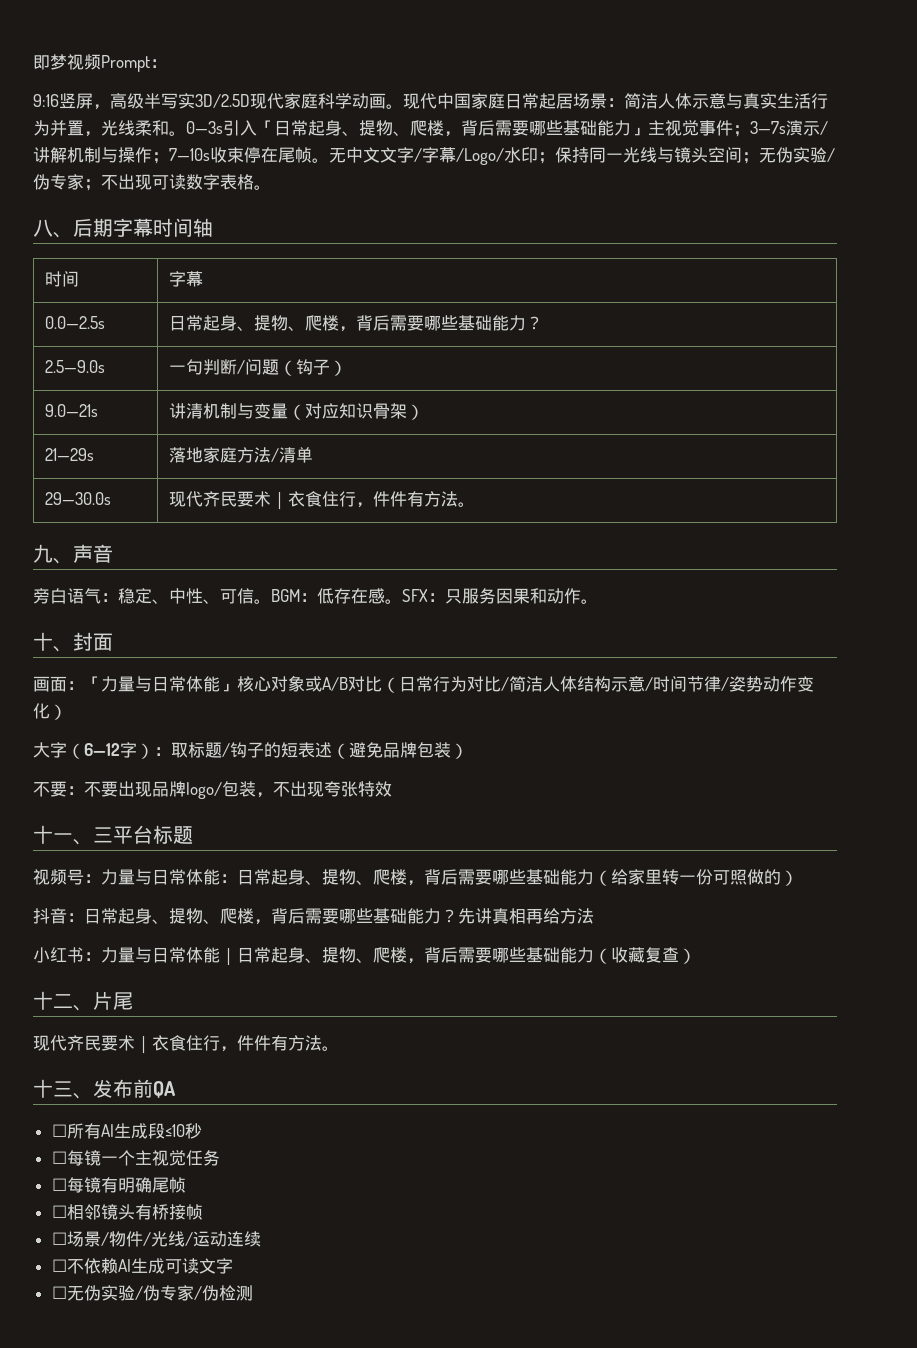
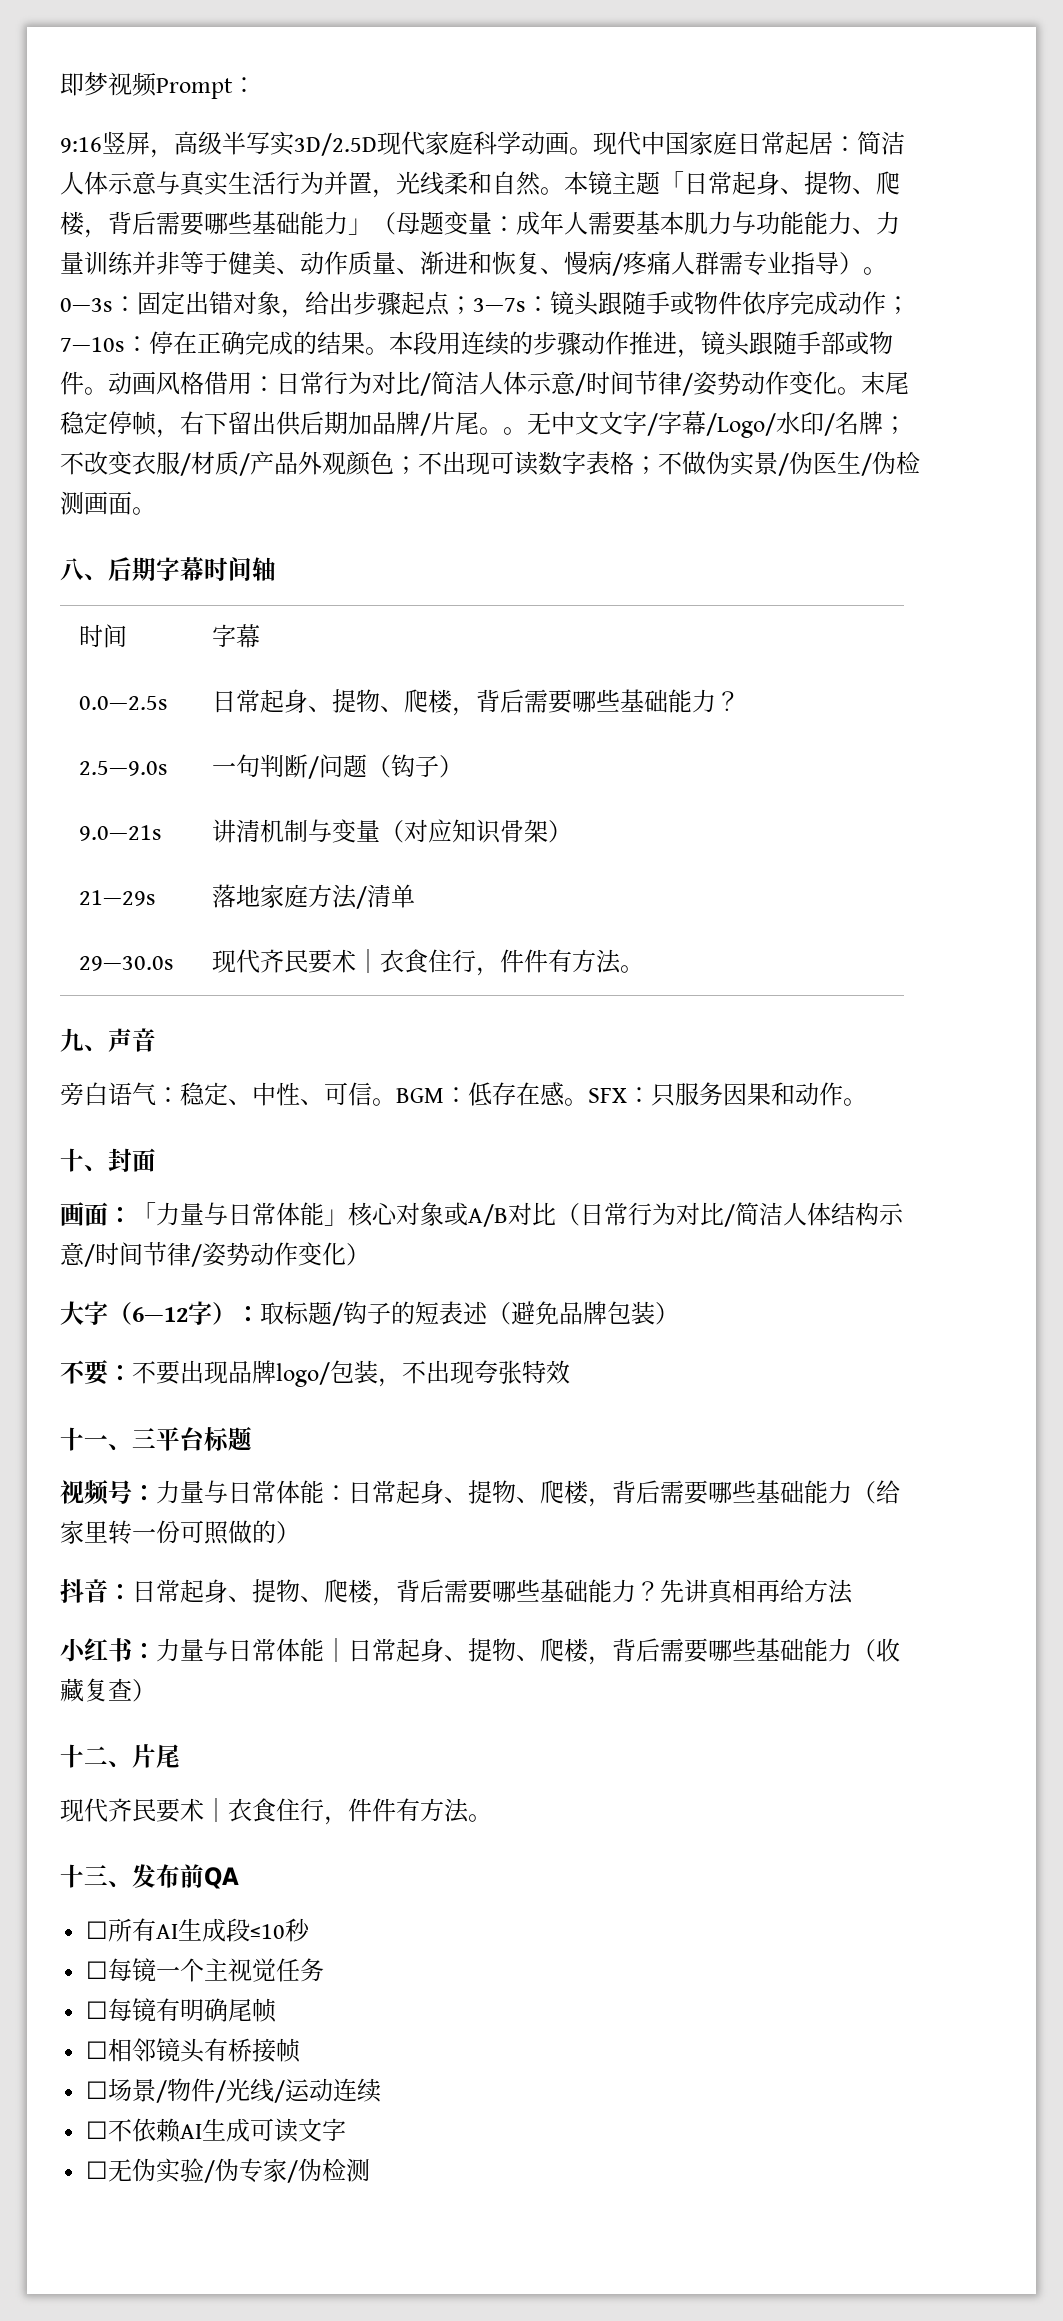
[573,93,607,109] 场景 -> (833, 143) none
[169,120,257,136] 。0—3s引入 -> [492,171,660,196] 自然。本镜主题
[648,120,828,137] [33,147,312,164] 主视觉事件；3—7s演示/讲解机制与操作；7—10s收束停在尾帧 -> [372,211,900,236] [60,251,887,276] [60,291,910,318] [60,331,893,358] [60,371,909,396] [60,411,503,438] （母题变量：成年人需要基本肌力与功能能力、力量训练并非等于健美、动作质量、渐进和恢复、慢病/疼痛人群需专业指导）。0—3s：固定出错对象，给出步骤起点；3—7s：镜头跟随手或物件依序完成动作；7—10s：停在正确完成的结果。本段用连续的步骤动作推进，镜头跟随手部或物件。动画风格借用：日常行为对比/简洁人体示意/时间节律/姿势动作变化。末尾稳定停帧，右下留出供后期加品牌/片尾。
[538,147,835,164] [33,174,84,190] ；保持同一光线与镜头空间；无伪实验/伪专家 -> [824,411,907,436] [60,451,394,476] /名牌；不改变衣服/材质/产品外观颜色
(254, 182) none -> [634,451,920,476] [60,491,132,515] ；不做伪实景/伪医生/伪检测画面

